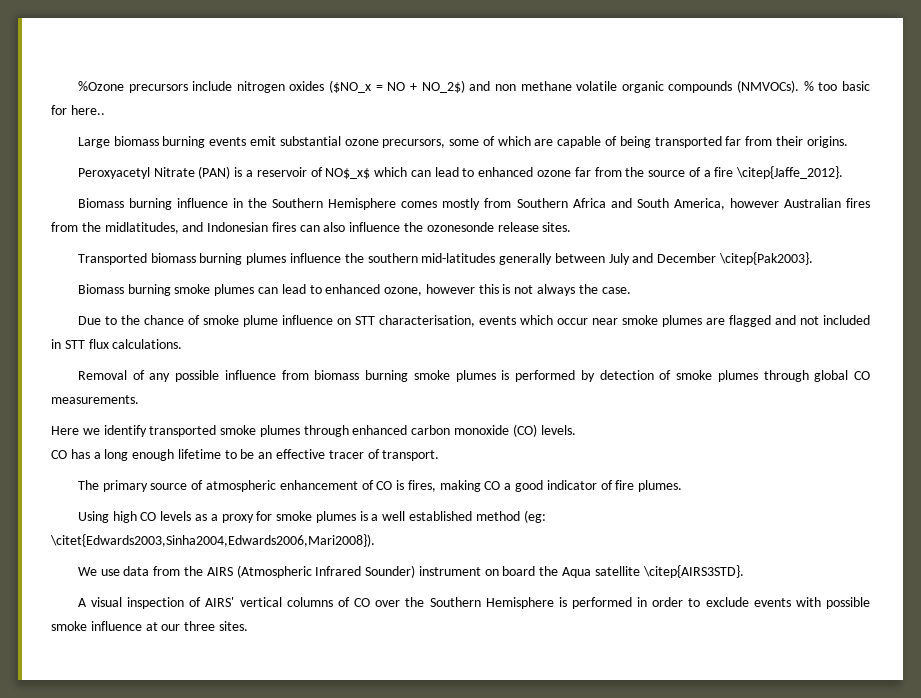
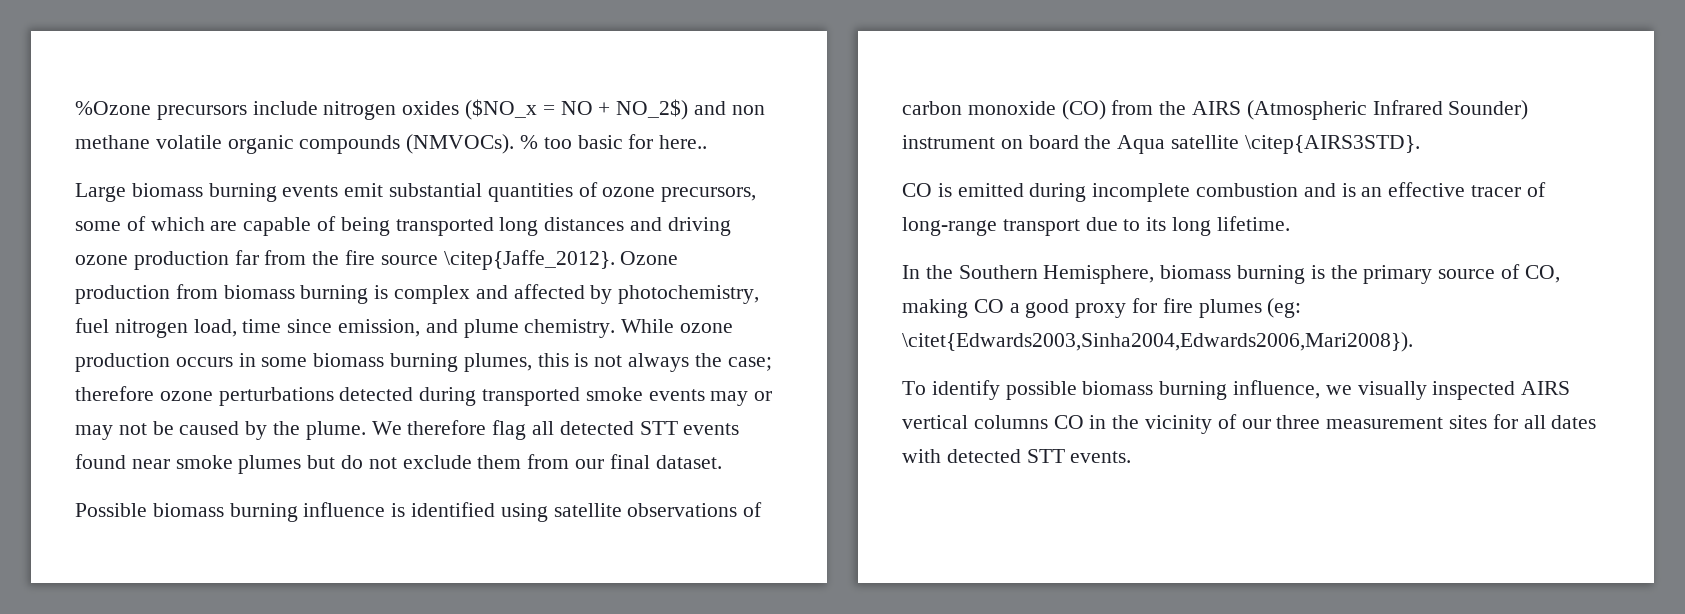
(341, 141) none -> [487,182,598,202] quantities of
[725,136,848,148] [77,166,844,179] [77,198,870,210] [51,222,572,234] [77,252,814,265] [77,284,475,296] far from their origins. // Peroxyacetyl Nitrate (PAN) is a reservoir of NO$_x$ which can lead to enhanced ozone far from the source of a fire \citep{Jaffe_2012}. // Biomass burning influence in the Southern Hemisphere comes mostly from Southern Africa and South America, however Australian fires from the midlatitudes, and Indonesian fires can also influence the ozonesonde release sites. // Transported biomass burning plumes influence the southern mid-latitudes generally between July and December \citep{Pak2003}. // Biomass burning smoke plumes can lead to enhanced ozone, however -> [499,217,731,236] [75,250,679,270] [75,284,760,304] [75,318,734,338] [75,353,532,372] long distances and driving ozone production far from the fire source \citep{Jaffe_2012}. Ozone production from biomass burning is complex and affected by photochemistry, fuel nitrogen load, time since emission, and plume chemistry. While ozone production occurs in some biomass burning plumes,
[601,287,631,294] [77,315,871,327] [51,339,183,349] [77,370,871,382] [51,395,139,404] [51,424,576,437] [51,449,440,461] [77,480,683,492] [77,510,546,523] [50,534,375,547] [77,566,150,576] case. // Due to the chance of smoke plume influence on STT characterisation, events which occur near smoke plumes are flagged and not included in STT flux calculations. // Removal of any possible influence from biomass burning smoke plumes is performed by detection of smoke plumes through global CO measurements. // Here we identify transported smoke plumes through enhanced carbon monoxide (CO) levels. // CO has a long enough lifetime to be an effective tracer of transport. // The primary source of atmospheric enhancement of CO is fires, making CO a good indicator of fire plumes. // Using high CO levels as a proxy for smoke plumes is a well established method (eg: \citet{Edwards2003,Sinha2004,Edwards2006,Mari2008}). // We use data -> [727,357,772,371] [75,386,773,406] [75,420,740,440] [75,454,722,474] [75,502,763,522] [902,100,1106,120] case; therefore ozone perturbations detected during transported smoke events may or may not be caused by the plume. We therefore flag all detected STT events found near smoke plumes but do not exclude them from our final dataset. // Possible biomass burning influence is identified using satellite observations of carbon monoxide (CO)
[77,597,871,609] [51,621,248,631] A visual inspection of AIRS' vertical columns of CO over the Southern Hemisphere is performed in order to exclude events with possible smoke influence at our three sites. -> [902,182,1546,202] [902,216,1290,236] [902,264,1560,284] [902,298,1302,318] [902,332,1413,352] [902,380,1571,400] [902,414,1597,434] [902,449,1132,463] CO is emitted during incomplete combustion and is an effective tracer of long-range transport due to its long lifetime. // In the Southern Hemisphere, biomass burning is the primary source of CO, making CO a good proxy for fire plumes (eg: \citet{Edwards2003,Sinha2004,Edwards2006,Mari2008}). // To identify possible biomass burning influence, we visually inspected AIRS vertical columns CO in the vicinity of our three measurement sites for all dates with detected STT events.

